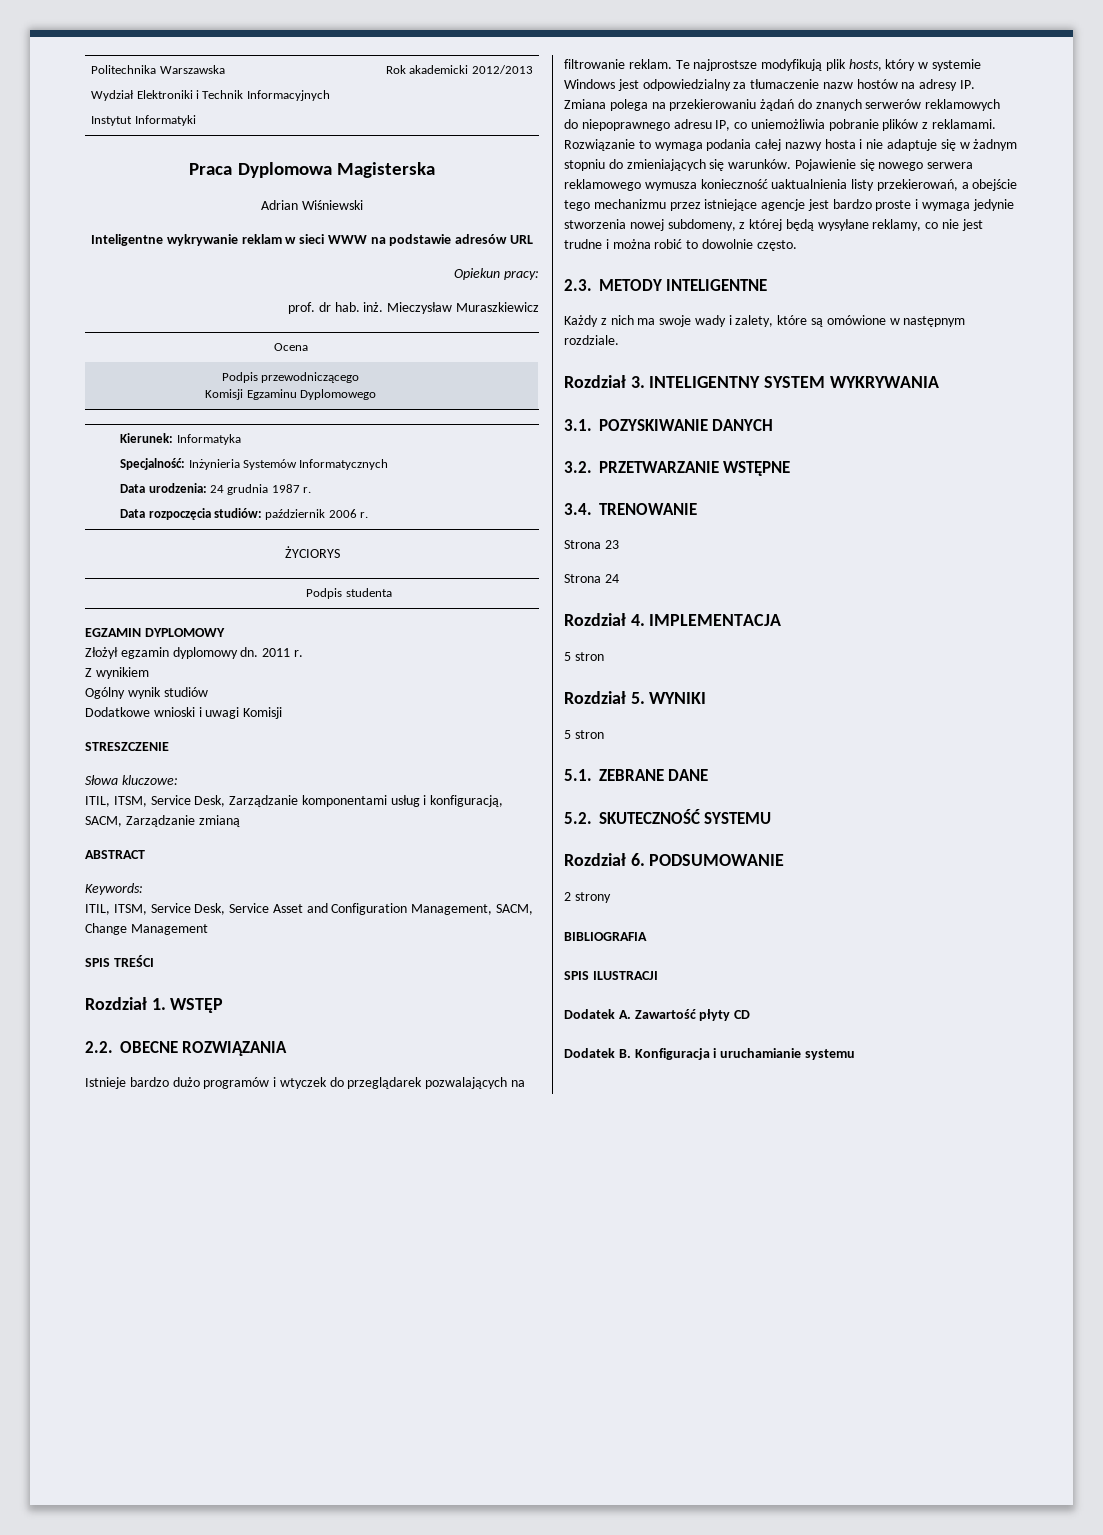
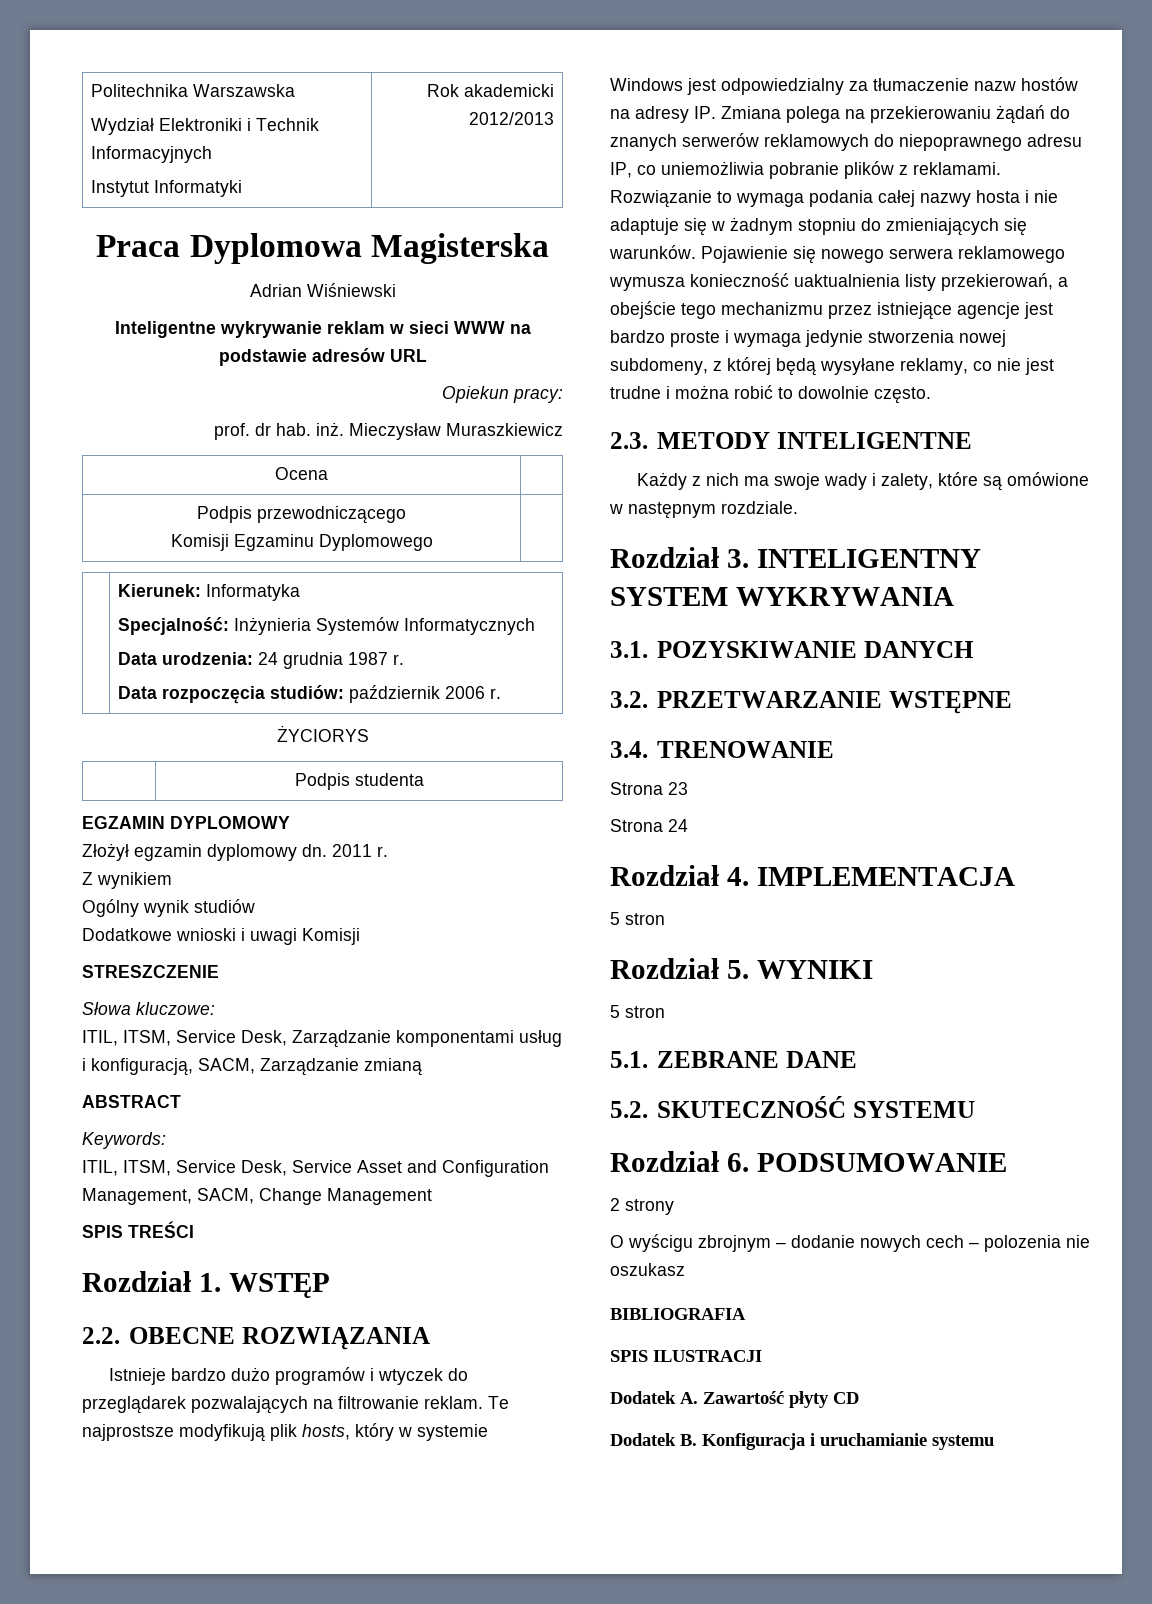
(611, 897) none -> [610,1234,1090,1252] [610,1263,685,1276] // O wyścigu zbrojnym – dodanie nowych cech – polozenia nie oszukasz

